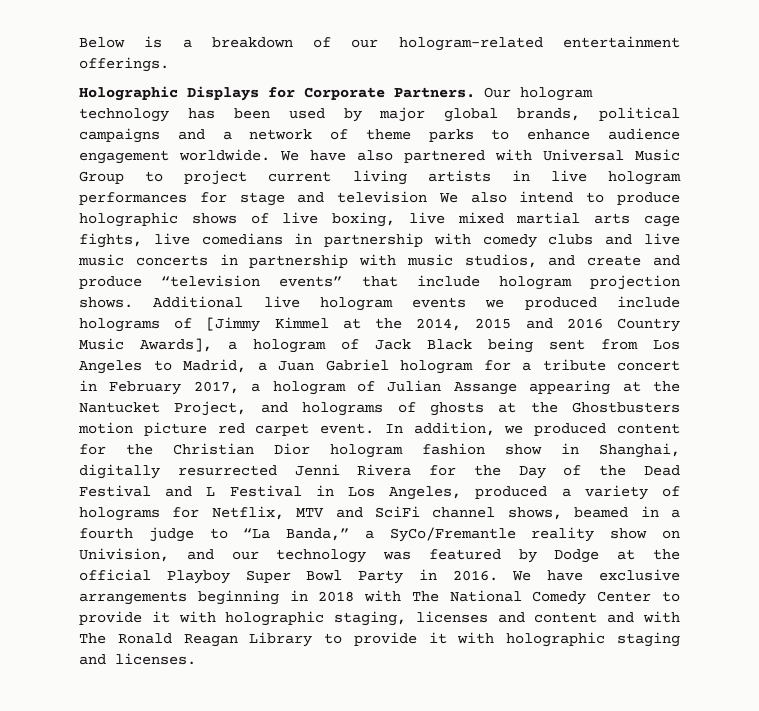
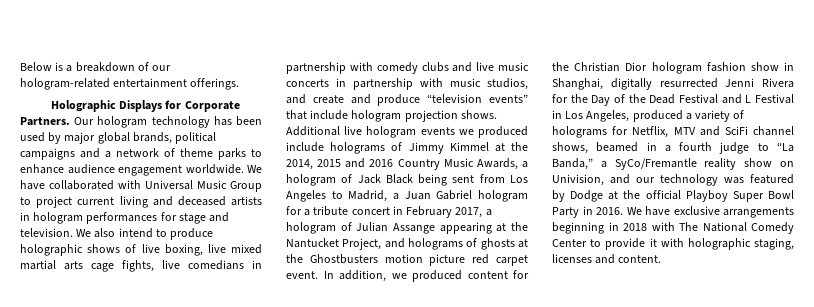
[357,150,485,163] also partnered -> [49,180,114,190] collaborated
(407, 177) none -> [152,196,226,206] and deceased
[550,170,587,182] live -> (30, 216) none
[337,191,428,203] television -> [20,228,73,237] television.
[206,317,261,332] [Jimmy -> [408,142,444,154] Jimmy
[140,338,212,352] Awards], -> [476,158,518,170] Awards,
[534,611,680,623] [79,632,680,647] [79,653,196,665] content and with The Ronald Reagan Library to provide it with holographic staging and licenses. -> [618,255,662,263] content.

